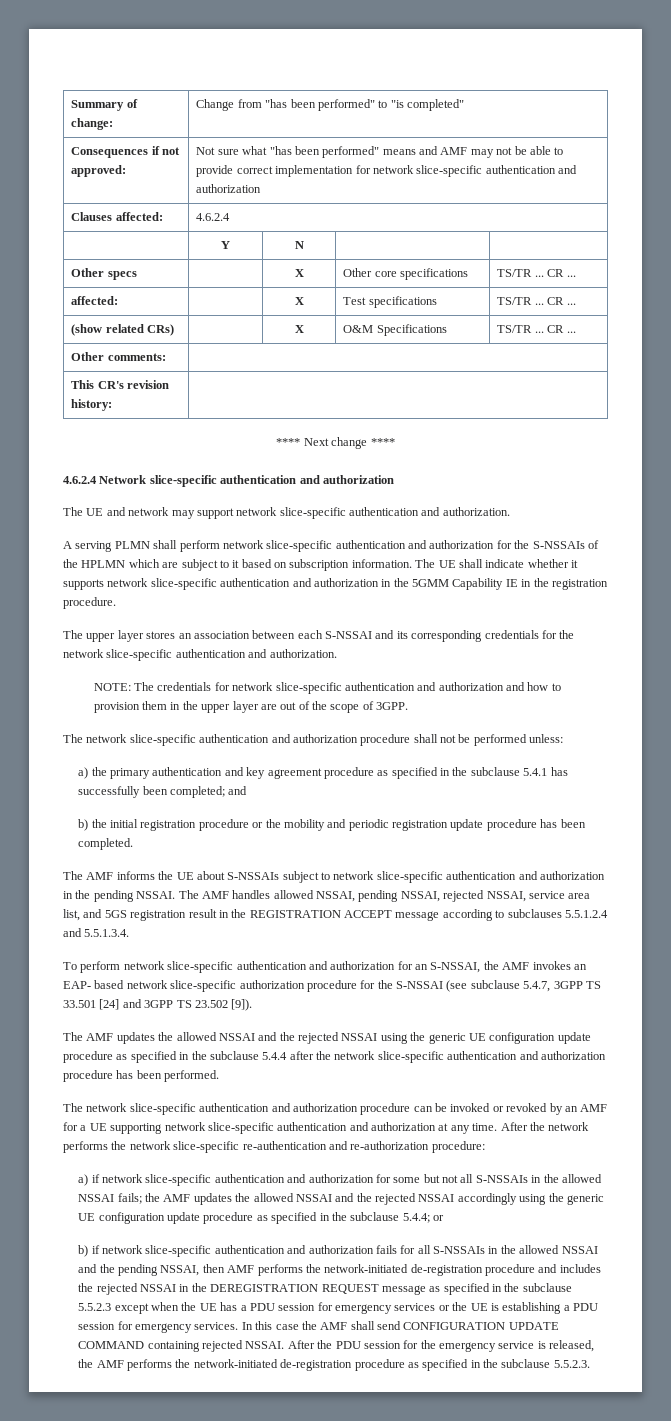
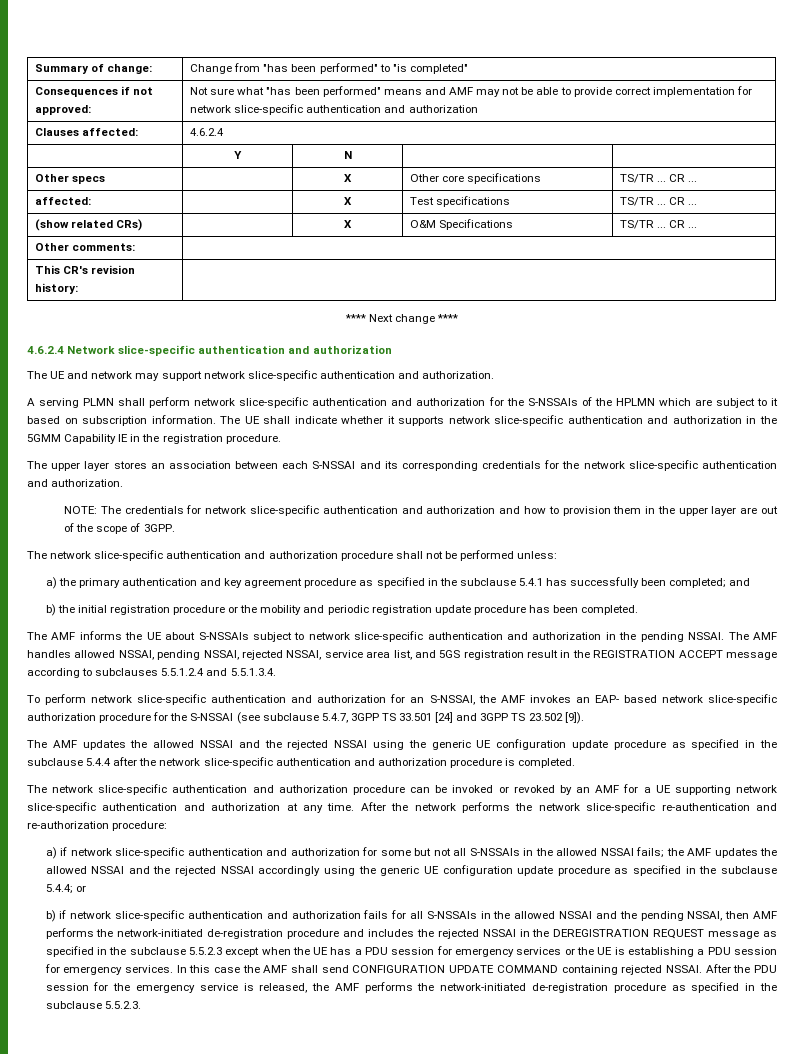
[116,1070,220,1082] has been performed. -> [505,758,576,768] is completed.

